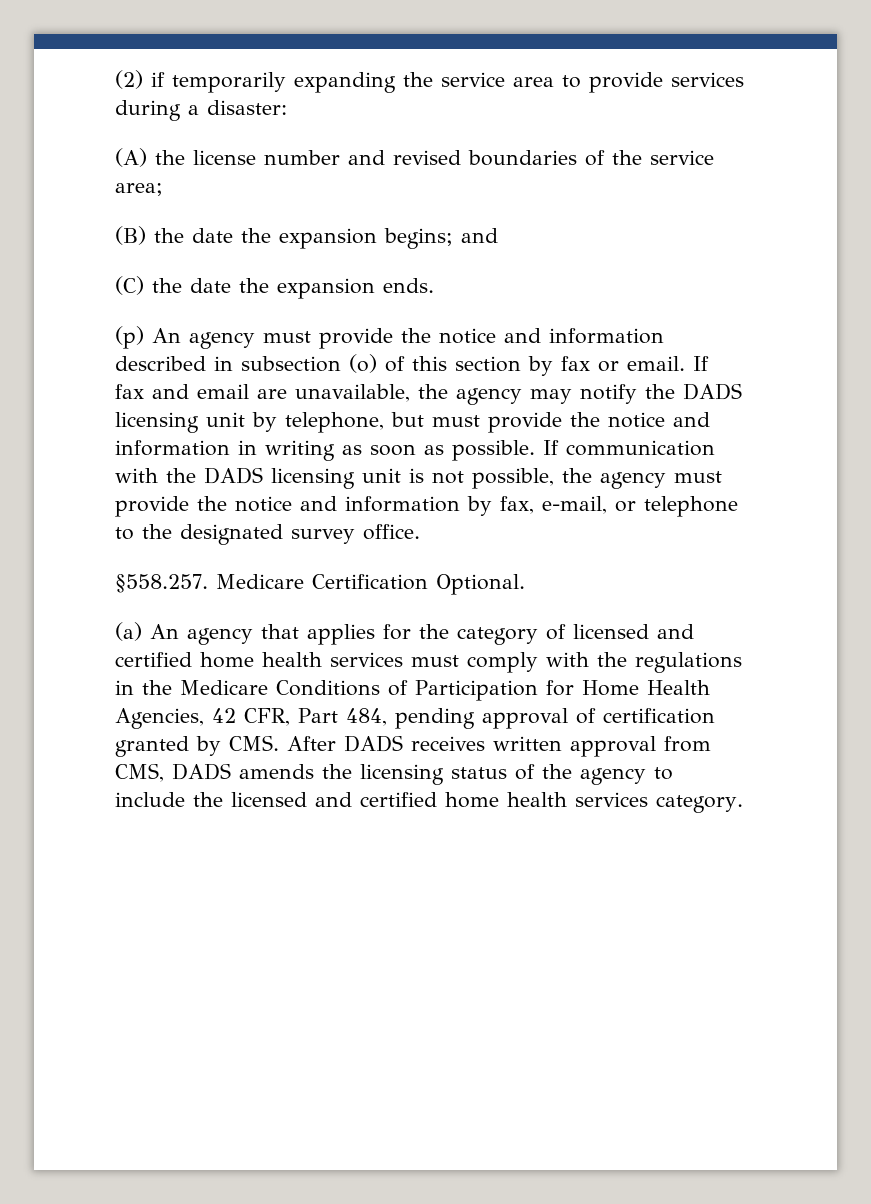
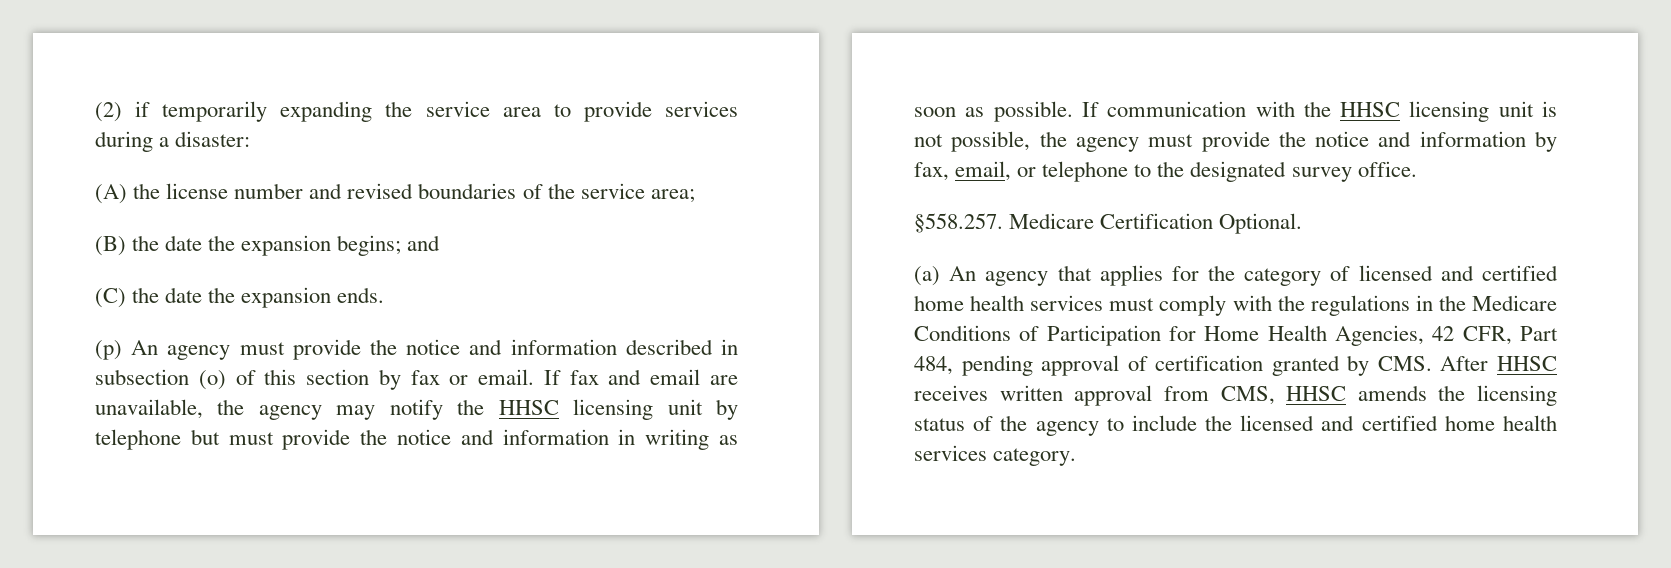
[683,383,742,400] DADS -> [498,400,559,415] HHSC
[285,412,384,433] telephone, -> [95,429,181,450] telephone
[204,467,263,484] DADS -> [1340,102,1401,117] HHSC
[542,496,607,514] e-mail, -> [955,161,1012,181] email,
[344,735,403,752] DADS -> [1497,356,1557,371] HHSC
[172,763,231,780] DADS -> [1286,386,1347,401] HHSC

